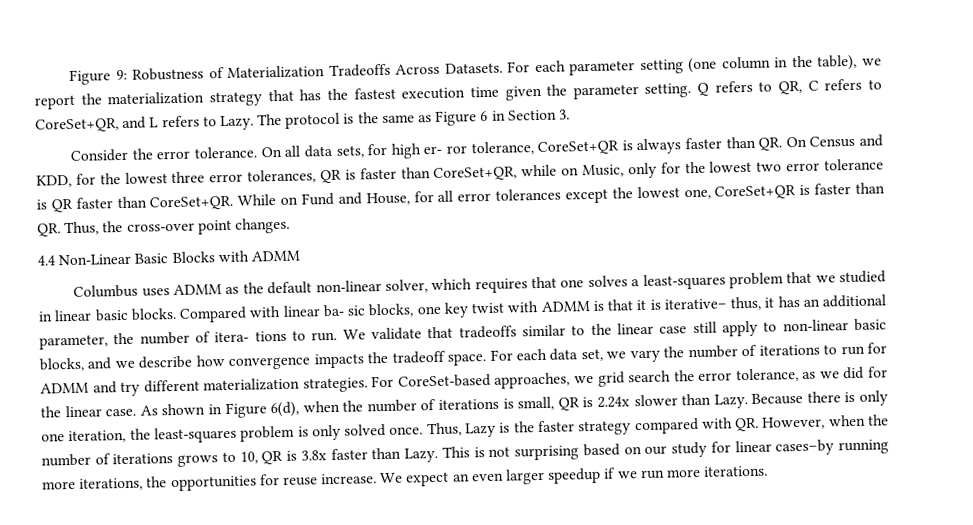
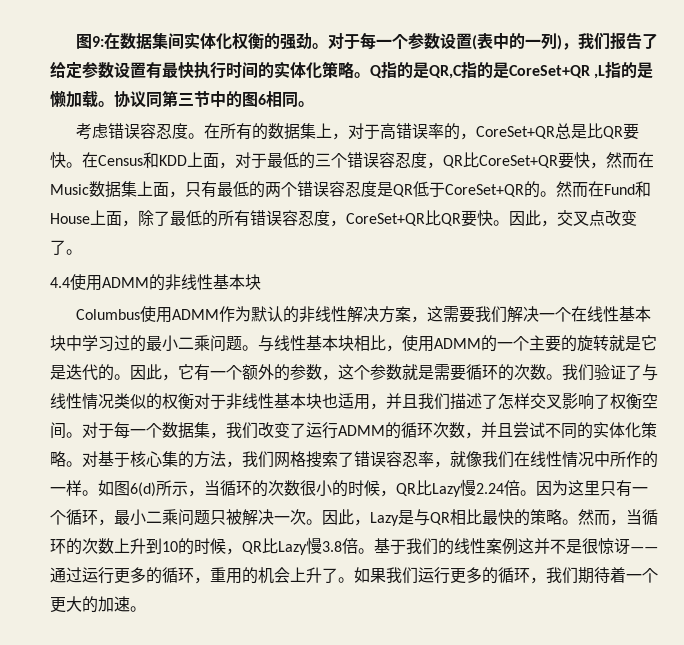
[69,54,883,85] [34,78,882,110] [35,109,570,133] [70,134,883,162] [36,158,885,188] [36,182,886,213] [37,217,290,237] [37,250,300,266] [73,270,886,298] [38,294,886,323] [39,318,888,350] [39,342,888,372] [40,366,888,397] [40,390,889,419] [41,414,889,444] [41,439,890,467] [42,465,769,492] Figure 9: Robustness of Materialization Tradeoffs Across Datasets. For each parameter setting (one column in the table), we report the materialization strategy that has the fastest execution time given the parameter setting. Q refers to QR, C refers to CoreSet+QR, and L refers to Lazy. The protocol is the same as Figure 6 in Section 3. // Consider the error tolerance. On all data sets, for high er- ror tolerance, CoreSet+QR is always faster than QR. On Census and KDD, for the lowest three error tolerances, QR is faster than CoreSet+QR, while on Music, only for the lowest two error tolerance is QR faster than CoreSet+QR. While on Fund and House, for all error tolerances except the lowest one, CoreSet+QR is faster than QR. Thus, the cross-over point changes. // 4.4 Non-Linear Basic Blocks with ADMM // Columbus uses ADMM as the default non-linear solver, which requires that one solves a least-squares problem that we studied in linear basic blocks. Compared with linear ba- sic blocks, one key twist with ADMM is that it is iterative– thus, it has an additional parameter, the number of itera- tions to run. We validate that tradeoffs similar to the linear case still apply to non-linear basic blocks, and we describe how convergence impacts the tradeoff space. For each data set, we vary the number of iterations to run for ADMM and try different materialization strategies. For CoreSet-based approaches, we grid search the error tolerance, as we did for the linear case. As shown in Figure 6(d), when the number of iterations is small, QR is 2.24x slower than Lazy. Because there is only one iteration, the least-squares problem is only solved once. Thus, Lazy is the faster strategy compared with QR. However, when the number of iterations grows to 10, QR is 3.8x faster than Lazy. This is not surprising based on our study for linear cases–by running more iterations, the opportunities for reuse increase. We expect an even larger speedup if we run more iterations. -> [75,32,658,50] [50,61,654,79] [50,90,314,108] [75,123,639,140] [50,152,654,169] [50,181,651,198] [50,210,637,227] [50,240,82,255] [50,274,261,291] [75,306,651,323] [50,335,657,352] [50,364,658,381] [50,393,658,410] [50,422,657,439] [50,451,658,468] [50,479,648,497] [50,509,658,526] [50,537,658,555] [50,567,658,584] [50,596,146,613] 图9:在数据集间实体化权衡的强劲。对于每一个参数设置(表中的一列)，我们报告了给定参数设置有最快执行时间的实体化策略。Q指的是QR,C指的是CoreSet+QR ,L指的是懒加载。协议同第三节中的图6相同。 // 考虑错误容忍度。在所有的数据集上，对于高错误率的，CoreSet+QR总是比QR要快。在Census和KDD上面，对于最低的三个错误容忍度，QR比CoreSet+QR要快，然而在Music数据集上面，只有最低的两个错误容忍度是QR低于CoreSet+QR的。然而在Fund和House上面，除了最低的所有错误容忍度，CoreSet+QR比QR要快。因此，交叉点改变了。 // 4.4使用ADMM的非线性基本块 // Columbus使用ADMM作为默认的非线性解决方案，这需要我们解决一个在线性基本块中学习过的最小二乘问题。与线性基本块相比，使用ADMM的一个主要的旋转就是它是迭代的。因此，它有一个额外的参数，这个参数就是需要循环的次数。我们验证了与线性情况类似的权衡对于非线性基本块也适用，并且我们描述了怎样交叉影响了权衡空间。对于每一个数据集，我们改变了运行ADMM的循环次数，并且尝试不同的实体化策略。对基于核心集的方法，我们网格搜索了错误容忍率，就像我们在线性情况中所作的一样。如图6(d)所示，当循环的次数很小的时候，QR比Lazy慢2.24倍。因为这里只有一个循环，最小二乘问题只被解决一次。因此，Lazy是与QR相比最快的策略。然而，当循环的次数上升到10的时候，QR比Lazy慢3.8倍。基于我们的线性案例这并不是很惊讶——通过运行更多的循环，重用的机会上升了。如果我们运行更多的循环，我们期待着一个更大的加速。

